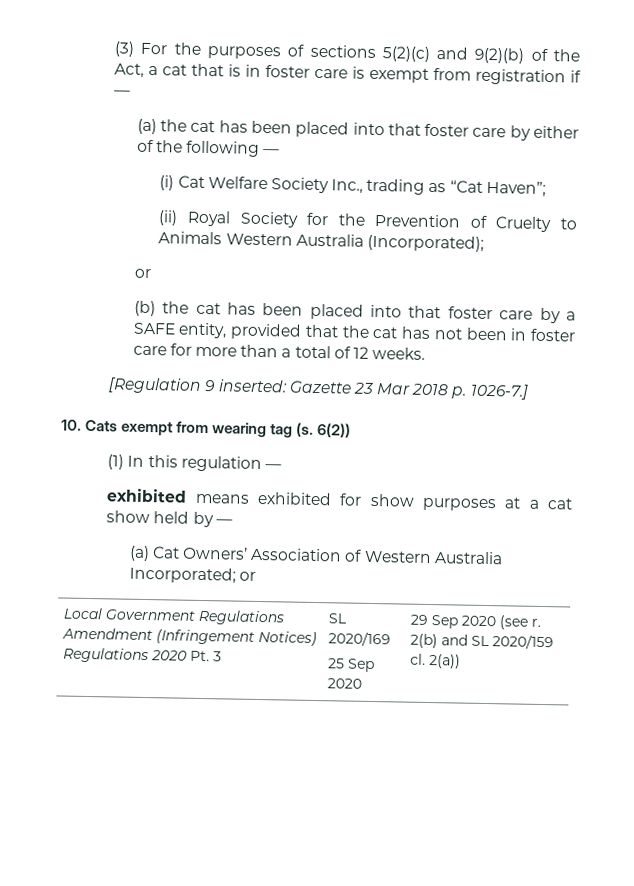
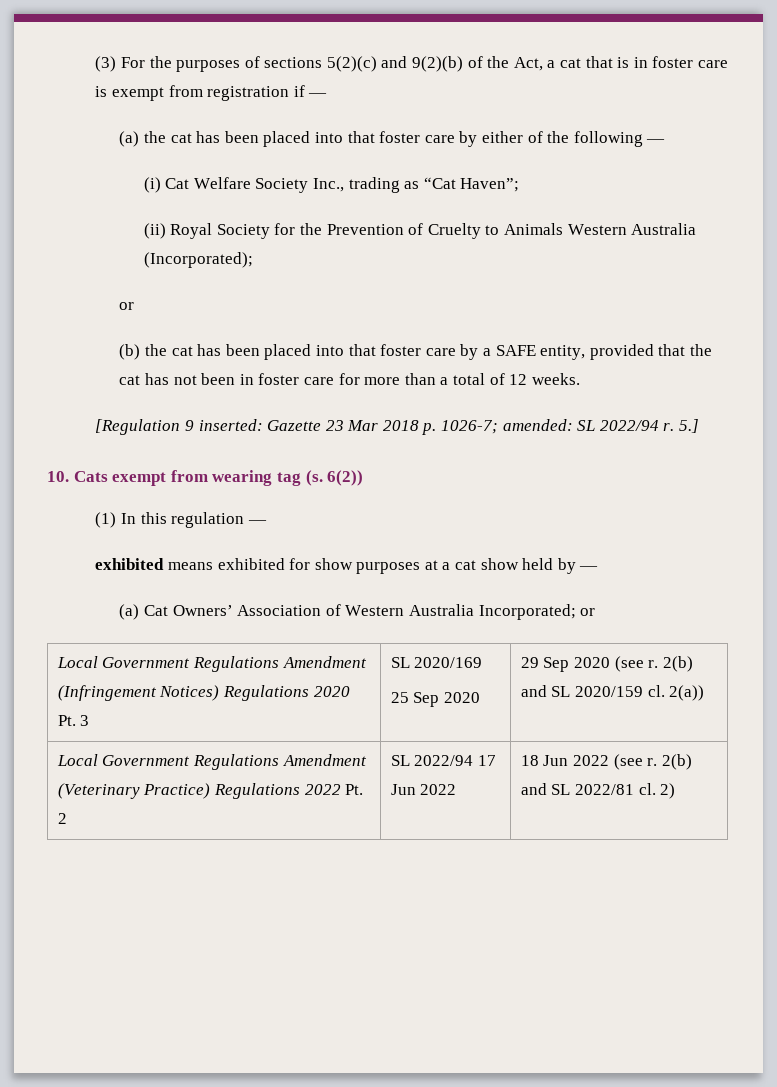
[469,383,529,400] 1026-7.] -> [441,419,699,434] 1026-7; amended: SL 2022/94 r. 5.]
(462, 661) none -> [56,754,367,770] [57,783,364,799] [57,813,67,824] [390,755,496,766] [390,784,457,795] [520,754,692,770] [520,783,676,799] // Local Government Regulations Amendment (Veterinary Practice) Regulations 2022 Pt. 2 | SL 2022/94 17 Jun 2022 | 18 Jun 2022 (see r. 2(b) and SL 2022/81 cl. 2)

